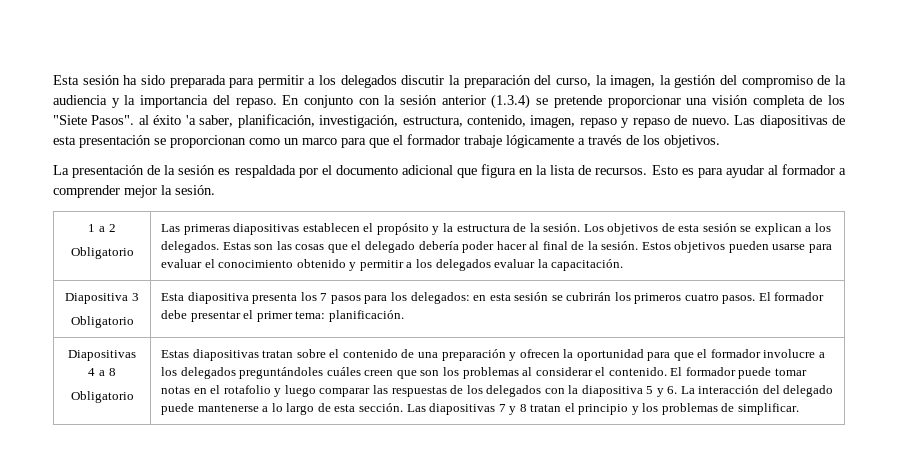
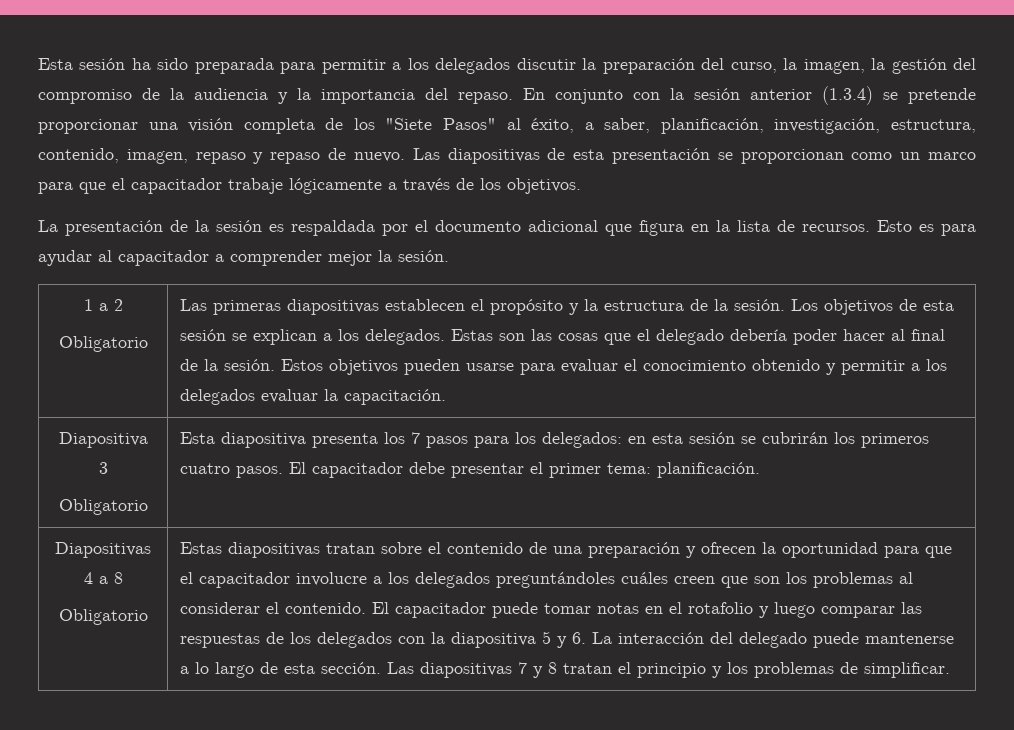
[91,115,196,125] Pasos". al éxito 'a -> [442,118,594,133] Pasos" al éxito, a
[407,134,460,145] formador -> [131,178,222,194] capacitador
[781,164,835,175] formador -> [118,250,209,266] capacitador
[774,292,825,301] formador -> [312,462,404,478] capacitador
[710,349,761,358] formador -> [199,572,291,588] capacitador
[685,367,736,376] formador -> [395,602,487,618] capacitador

